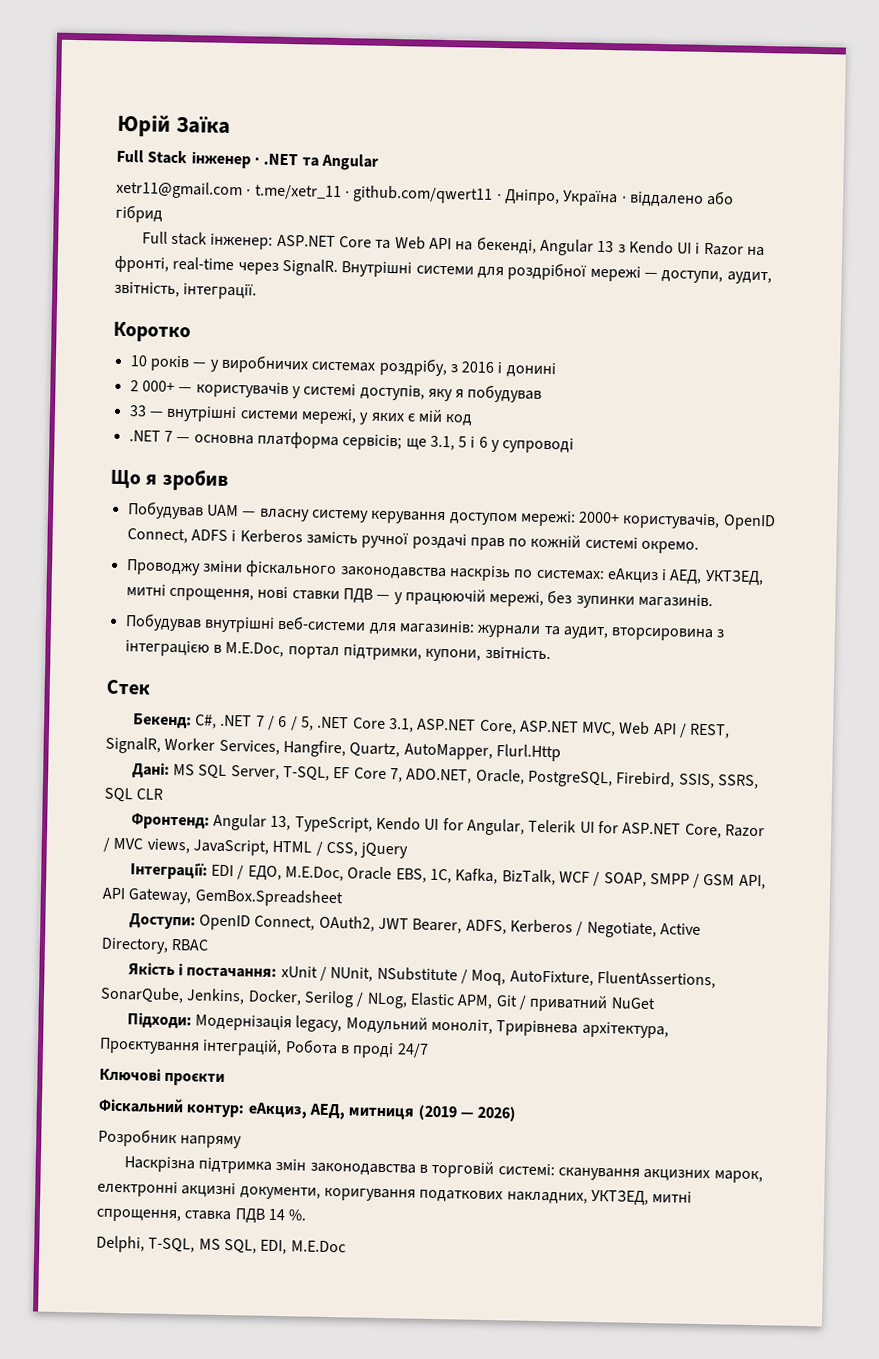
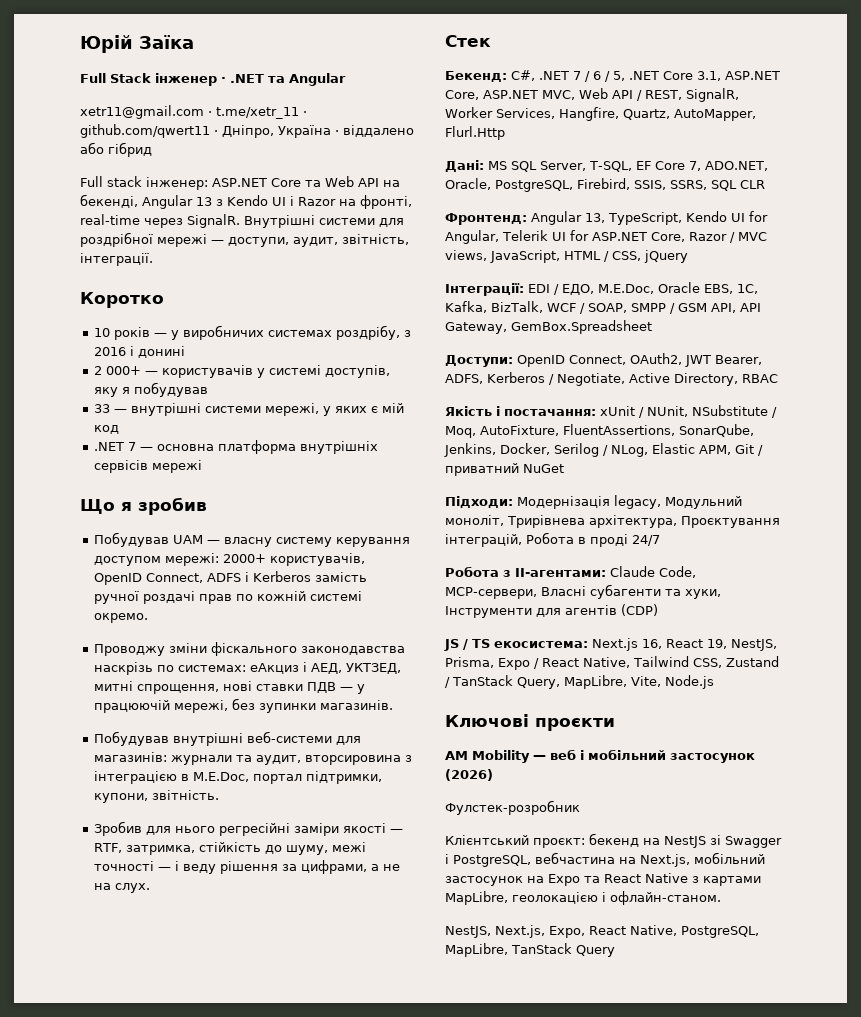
[342,434,575,454] сервісів; ще 3.1, 5 і 6 у супроводі -> [300,441,379,454] [94,460,203,473] внутрішніх сервісів мережі
(551, 653) none -> [94,821,404,836] [94,842,367,855] [94,860,401,874] [94,883,151,893] // Зробив для нього регресійні заміри якості — RTF, затримка, стійкість до шуму, межі точності — і веду рішення за цифрами, а не на слух.
[99,1067,226,1087] [98,1097,517,1122] [98,1128,243,1149] [123,1156,763,1184] [97,1180,693,1207] [96,1208,307,1224] [96,1235,346,1255] Ключові проєкти // Фіскальний контур: еАкциз, АЕД, митниця (2019 — 2026) // Розробник напряму // Наскрізна підтримка змін законодавства в торговій системі: сканування акцизних марок, електронні акцизні документи, коригування податкових накладних, УКТЗЕД, митні спрощення, ставка ПДВ 14 %. // Delphi, T-SQL, MS SQL, EDI, M.E.Doc -> [445,566,696,578] [445,584,721,599] [445,604,658,618] [444,638,777,651] [445,656,779,670] [445,675,714,689] [445,714,615,731] [445,749,755,763] [445,769,493,781] [445,800,580,815] [445,833,782,848] [445,852,765,867] [445,873,761,886] [445,891,721,905] [445,925,759,938] [445,943,615,957] Робота з ІІ-агентами: Claude Code, MCP-сервери, Власні субагенти та хуки, Інструменти для агентів (CDP) // JS / TS екосистема: Next.js 16, React 19, NestJS, Prisma, Expo / React Native, Tailwind CSS, Zustand / TanStack Query, MapLibre, Vite, Node.js // Ключові проєкти // AM Mobility — веб і мобільний застосунок (2026) // Фулстек-розробник // Клієнтський проєкт: бекенд на NestJS зі Swagger і PostgreSQL, вебчастина на Next.js, мобільний застосунок на Expo та React Native з картами MapLibre, геолокацією і офлайн-станом. // NestJS, Next.js, Expo, React Native, PostgreSQL, MapLibre, TanStack Query

